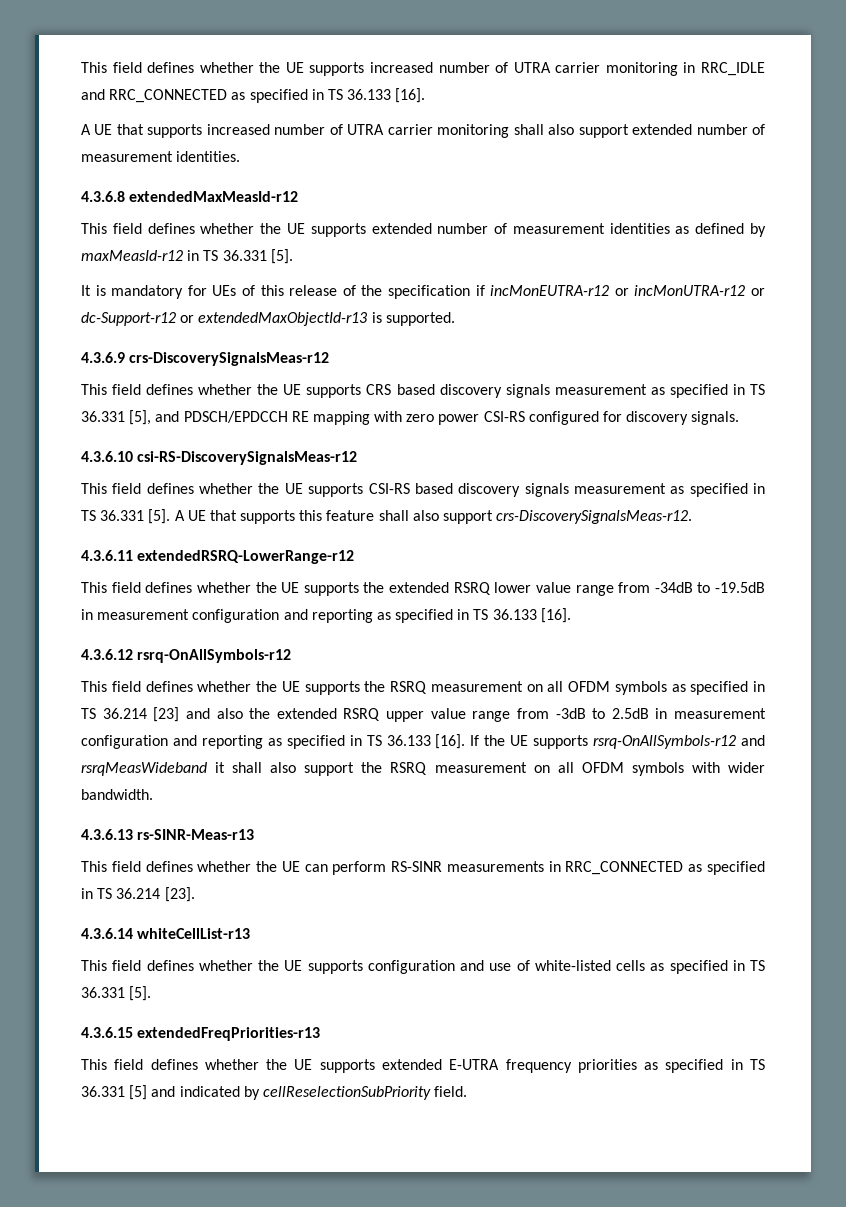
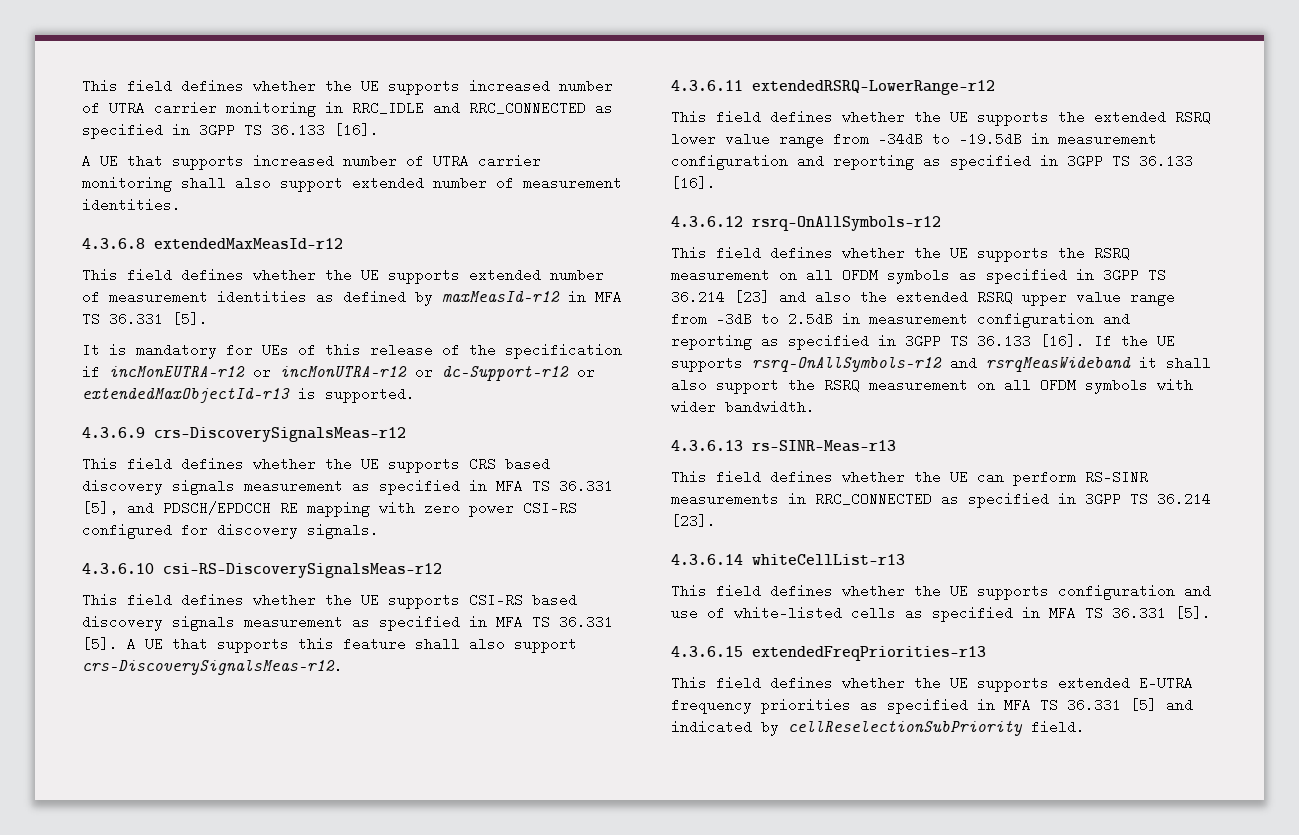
(324, 94) none -> [199,123,235,137] 3GPP
(200, 255) none -> [595,290,622,304] MFA
(745, 389) none -> [496,479,523,493] MFA
(765, 488) none -> [496,615,523,629] MFA
(470, 614) none -> [1067,154,1103,168] 3GPP
(765, 686) none -> [1103,268,1139,282] 3GPP
(362, 740) none -> [905,334,941,348] 3GPP
(93, 893) none -> [1085,492,1121,506] 3GPP
(745, 965) none -> [1049,606,1076,620] MFA
(743, 1064) none -> [1004,698,1031,712] MFA

